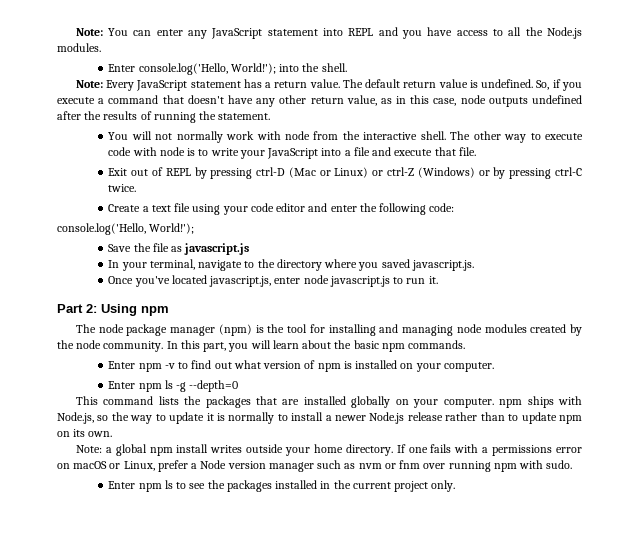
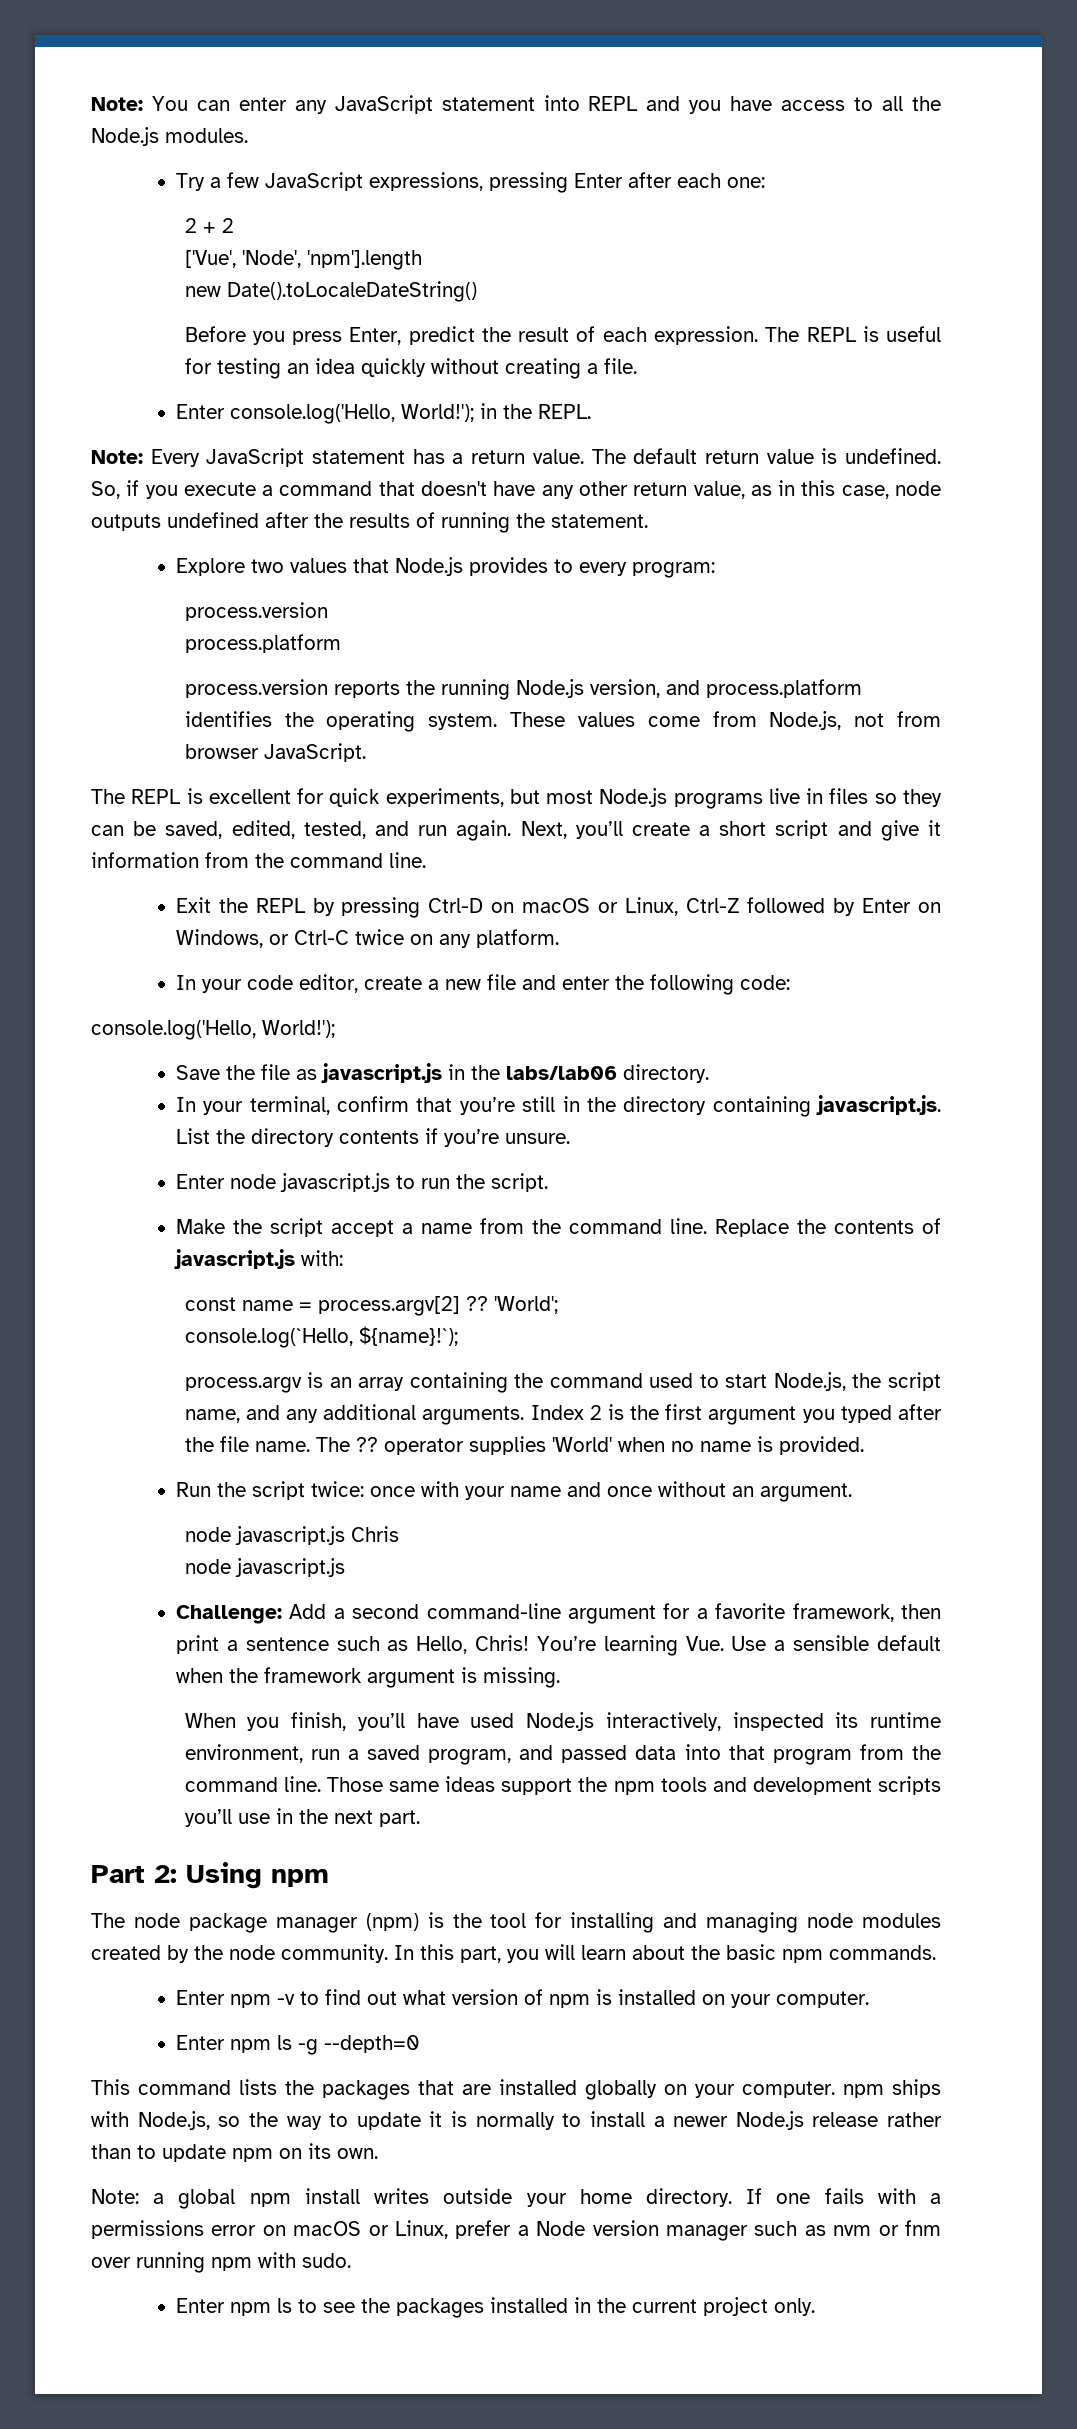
(101, 47) none -> [176,172,766,193] [184,218,234,233] [184,250,422,270] [184,281,477,302] [184,326,942,345] [184,358,637,379] // Try a few JavaScript expressions, pressing Enter after each one: // 2 + 2 // ['Vue', 'Node', 'npm'].length // new Date().toLocaleDateString() // Before you press Enter, predict the result of each expression. The REPL is useful for testing an idea quickly without creating a file.
[279,63,347,72] into the shell. -> [480,403,592,419] in the REPL.
[108,131,583,143] [108,147,476,159] You will not normally work with node from the interactive shell. The other way to execute code with node is to write your JavaScript into a file and execute that file. -> [176,557,716,578] [184,602,328,621] [184,634,341,653] [184,679,862,700] [184,711,941,732] [184,743,366,762] [91,788,942,809] [91,820,941,841] [91,852,426,868] Explore two values that Node.js provides to every program: // process.version // process.platform // process.version reports the running Node.js version, and process.platform identifies the operating system. These values come from Node.js, not from browser JavaScript. // The REPL is excellent for quick experiments, but most Node.js programs live in files so they can be saved, edited, tested, and run again. Next, you’ll create a short script and give it information from the command line.
[131,167,163,176] out of -> [218,898,248,913] the
[256,167,582,179] [108,184,137,192] [108,203,306,215] ctrl-D (Mac or Linux) or ctrl-Z (Windows) or by pressing ctrl-C twice. // Create a text file using your code editor -> [428,897,941,916] [176,929,560,948] [176,974,517,993] Ctrl-D on macOS or Linux, Ctrl-Z followed by Enter on Windows, or Ctrl-C twice on any platform. // In your code editor, create a new file
(250, 249) none -> [448,1064,710,1083] in the labs/lab06 directory.
[198,259,474,271] [108,275,438,287] navigate to the directory where you saved javascript.js. // Once you've located javascript.js, enter node javascript.js to run it. -> [337,1095,941,1117] [176,1128,571,1147] [176,1173,549,1192] [176,1218,942,1237] [174,1249,344,1269] [184,1296,558,1316] [184,1326,458,1348] [184,1372,942,1393] [184,1404,943,1425] [184,1436,864,1455] [176,1481,853,1502] [184,1526,399,1545] [184,1558,345,1577] [176,1603,942,1624] [176,1635,941,1656] [176,1667,561,1688] [184,1712,941,1731] [184,1744,942,1765] [184,1776,941,1795] [184,1808,420,1827] confirm that you’re still in the directory containing javascript.js. List the directory contents if you’re unsure. // Enter node javascript.js to run the script. // Make the script accept a name from the command line. Replace the contents of javascript.js with: // const name = process.argv[2] ?? 'World'; // console.log(`Hello, ${name}!`); // process.argv is an array containing the command used to start Node.js, the script name, and any additional arguments. Index 2 is the first argument you typed after the file name. The ?? operator supplies 'World' when no name is provided. // Run the script twice: once with your name and once without an argument. // node javascript.js Chris // node javascript.js // Challenge: Add a second command-line argument for a favorite framework, then print a sentence such as Hello, Chris! You’re learning Vue. Use a sensible default when the framework argument is missing. // When you finish, you’ll have used Node.js interactively, inspected its runtime environment, run a saved program, and passed data into that program from the command line. Those same ideas support the npm tools and development scripts you’ll use in the next part.

